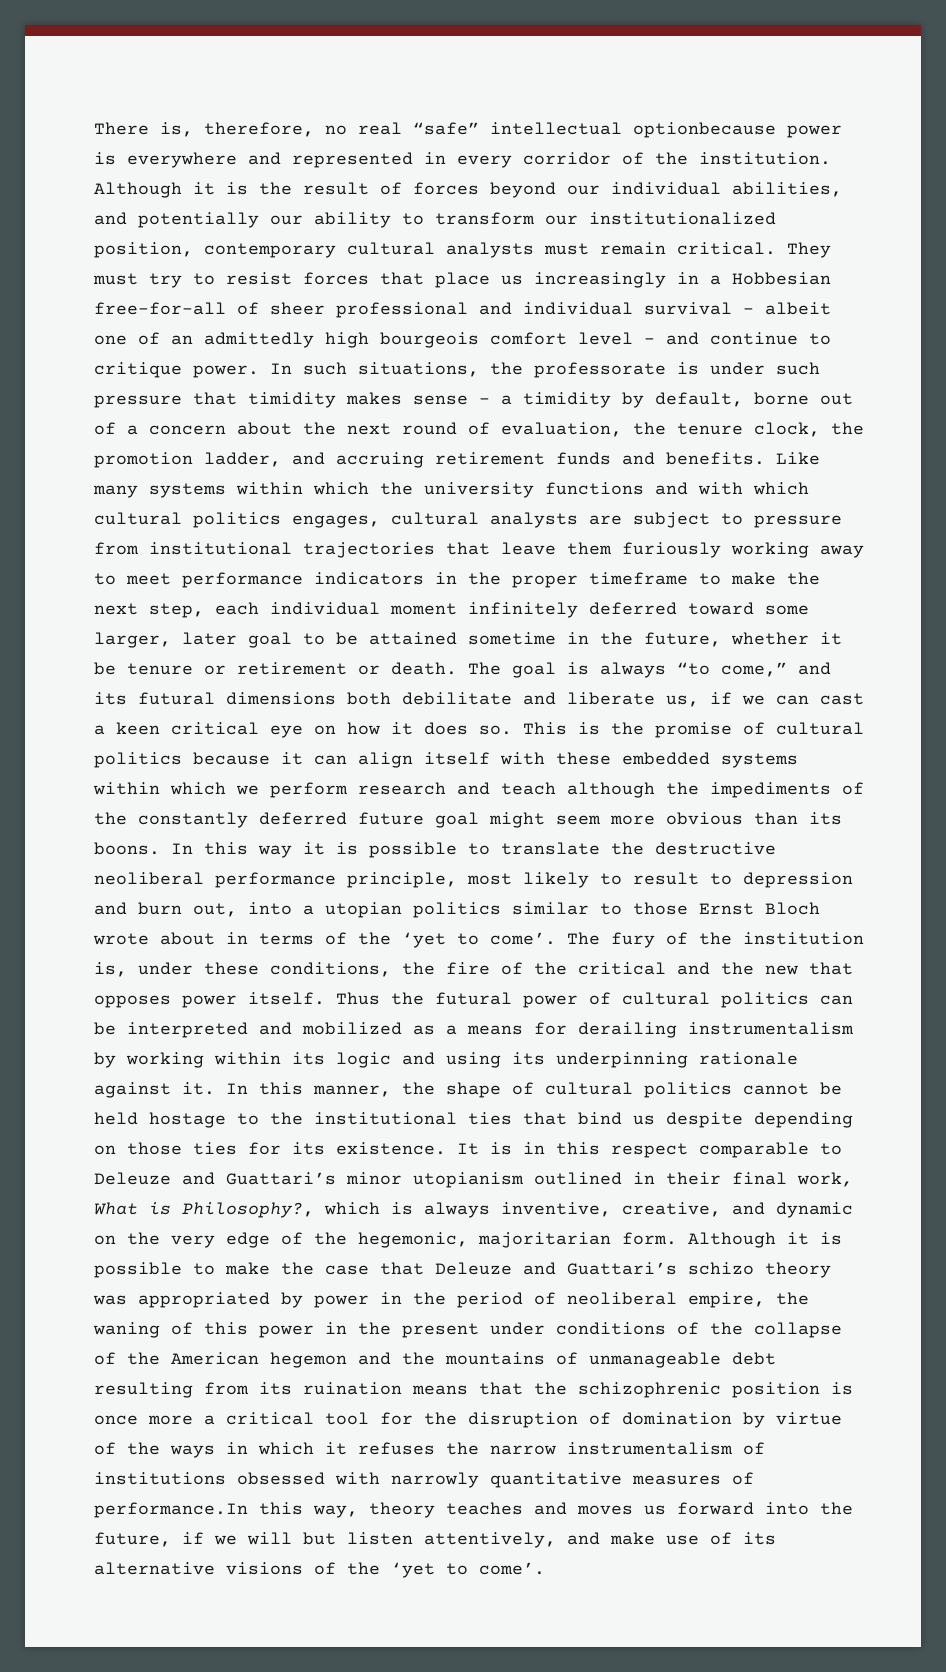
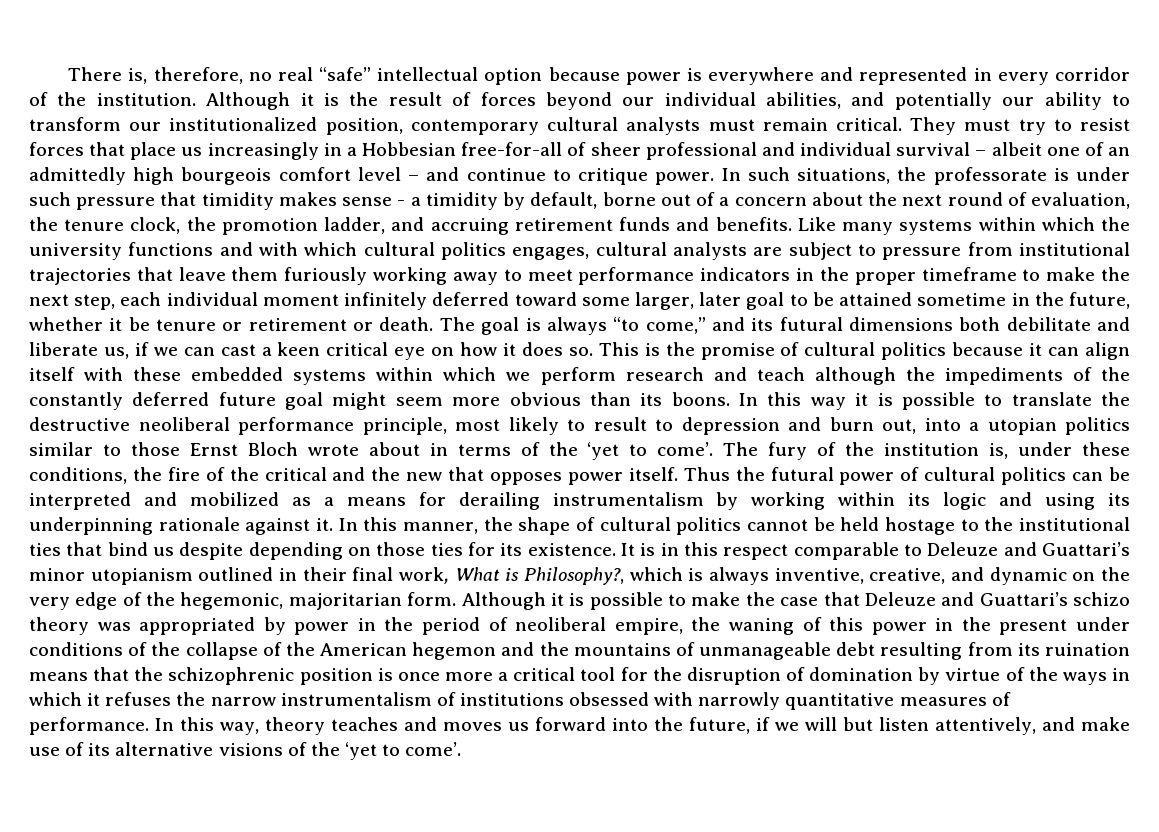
[633,122,776,138] optionbecause -> [484,67,620,85] option because
[94,1502,248,1518] performance.In -> [29,717,174,735] performance. In

